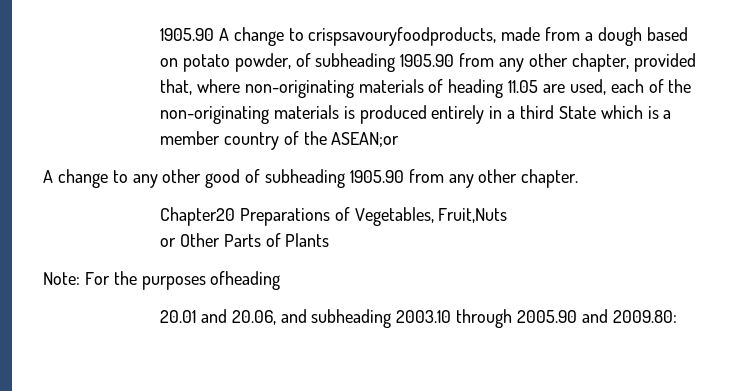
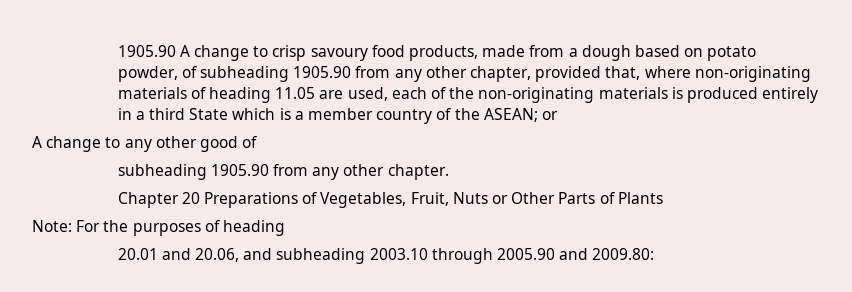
[308,27,497,46] crispsavouryfoodproducts, -> [272,45,479,61] crisp savoury food products,
[331,132,400,147] ASEAN;or -> [483,108,558,122] ASEAN; or
(261, 176) none -> (258, 142) //
[159,207,235,226] Chapter20 -> [117,192,200,208] Chapter 20
[438,208,508,223] Fruit,Nuts // -> [410,192,488,206] Fruit, Nuts
[210,271,281,290] ofheading -> [204,220,285,236] of heading

